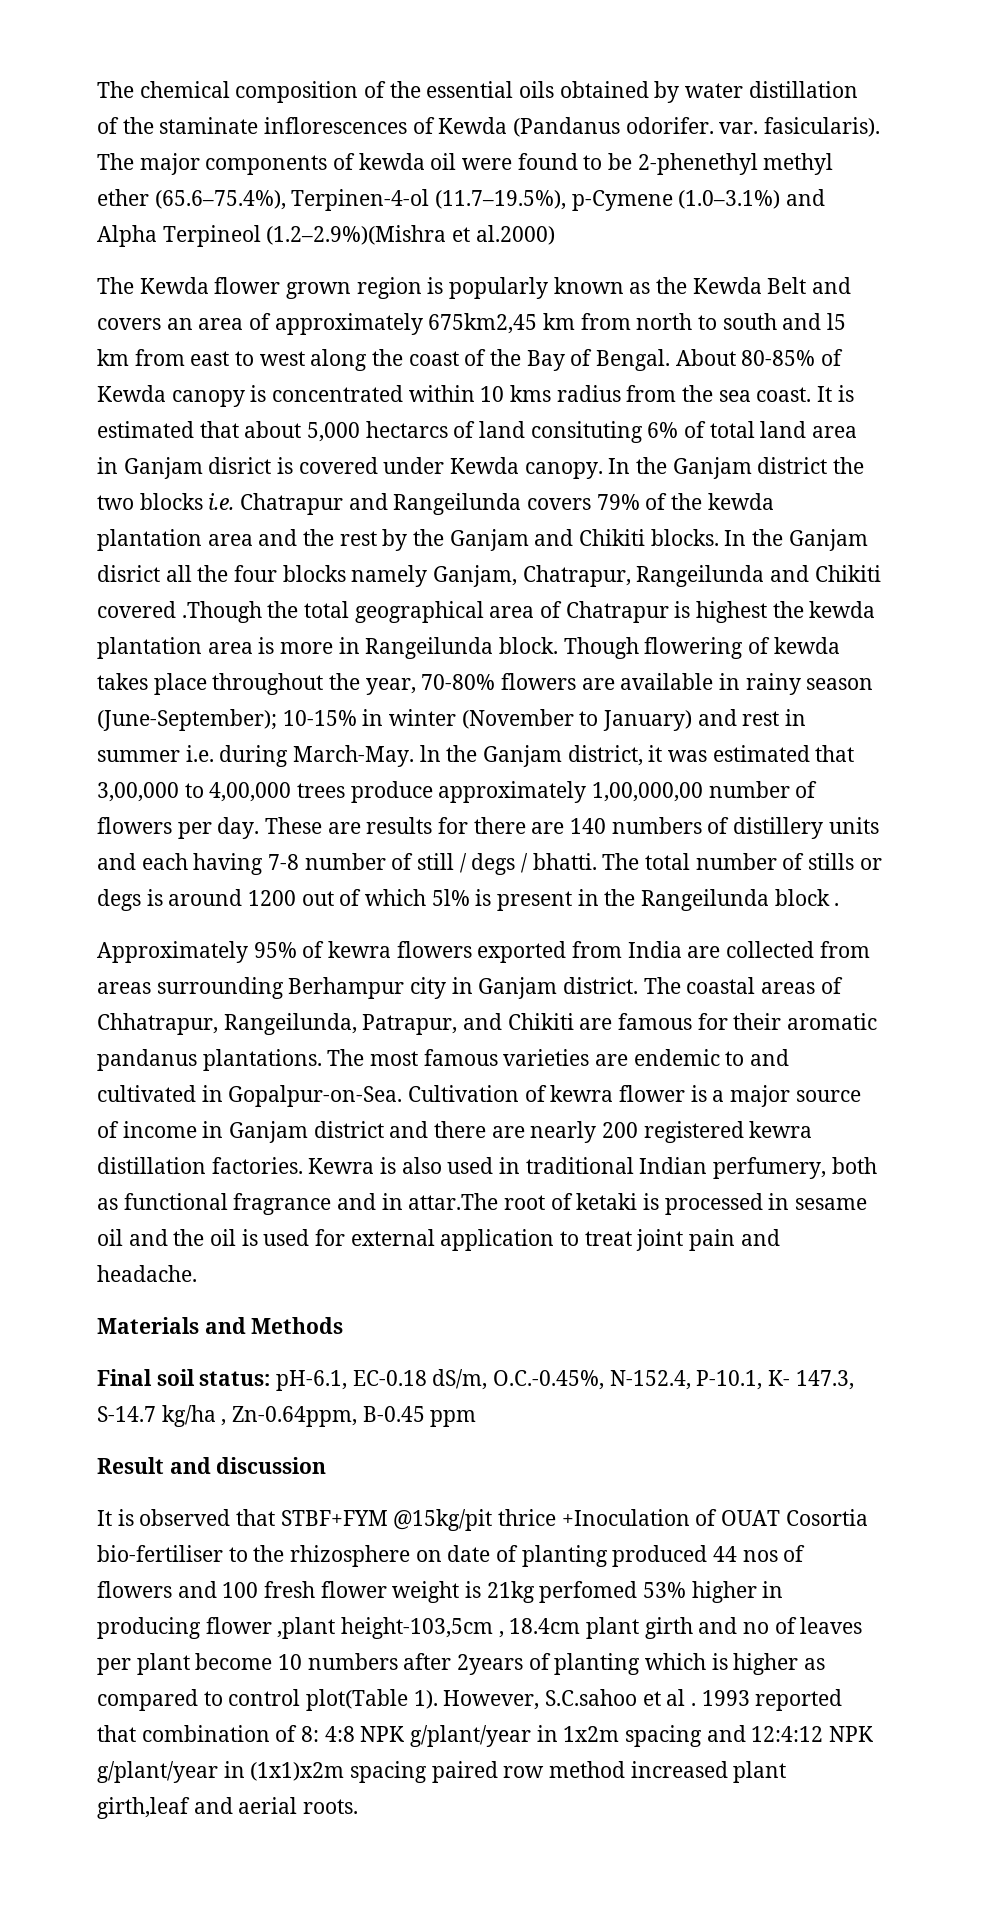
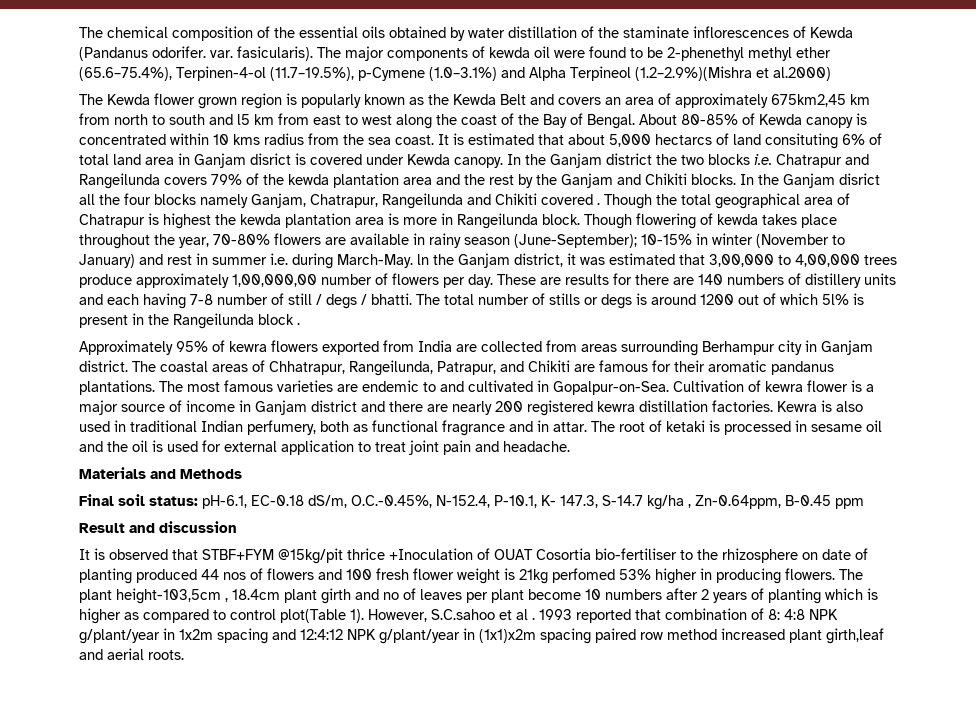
[181,601,262,623] .Though -> [597,194,652,209] . Though
[408,1193,499,1210] attar.The -> [553,421,615,432] attar. The
[205,1617,336,1639] flower ,plant -> [785,568,863,580] [79,589,112,603] flowers. The plant
[457,1654,524,1675] 2years -> [701,589,747,603] 2 years

